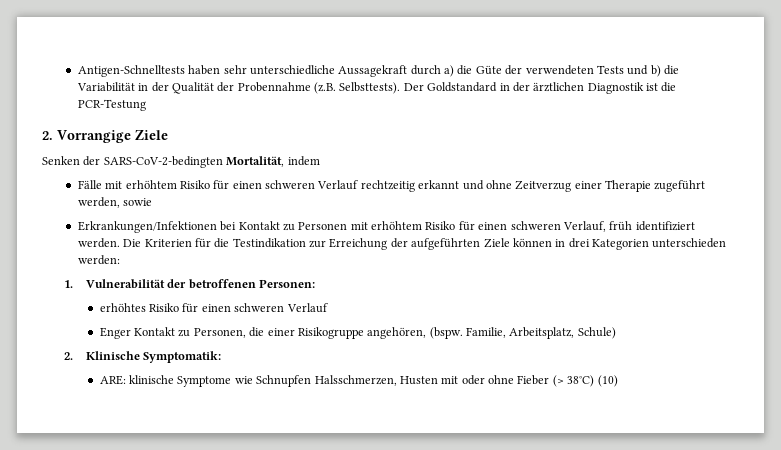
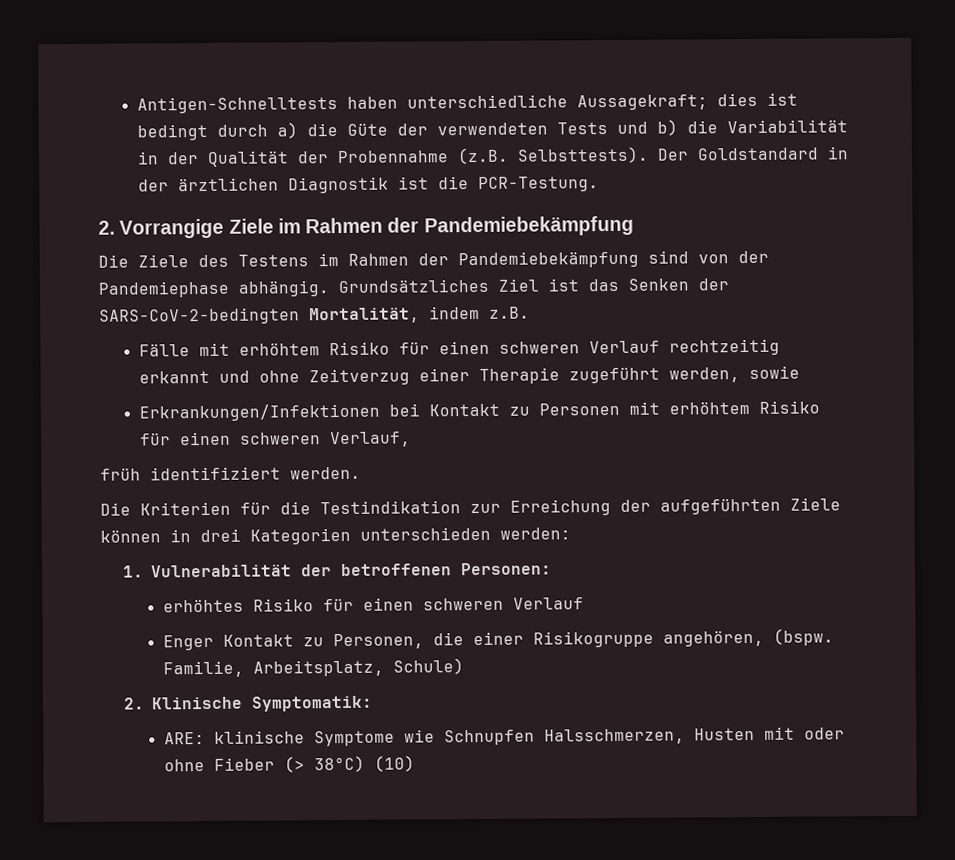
[223,65,408,77] sehr unterschiedliche Aussagekraft -> [406,92,798,111] [136,123,208,141] unterschiedliche Aussagekraft; dies ist bedingt
[77,99,146,111] PCR-Testung -> [477,176,599,192] PCR-Testung.
(168, 134) // -> [277,215,634,237] [98,250,769,269] [98,278,619,298] im Rahmen der Pandemiebekämpfung // Die Ziele des Testens im Rahmen der Pandemiebekämpfung sind von der Pandemiephase abhängig. Grundsätzliches Ziel ist das
(320, 161) none -> [489,306,530,319] z.B.
(606, 226) none -> (411, 439) //
(120, 243) none -> (361, 473) //

